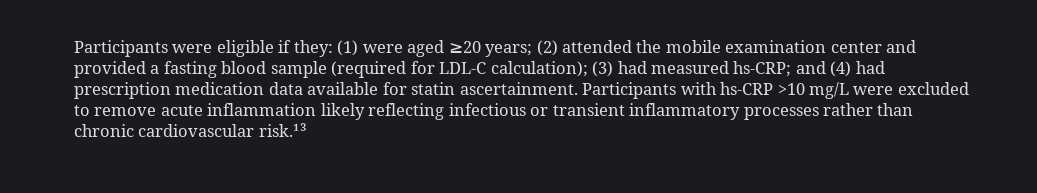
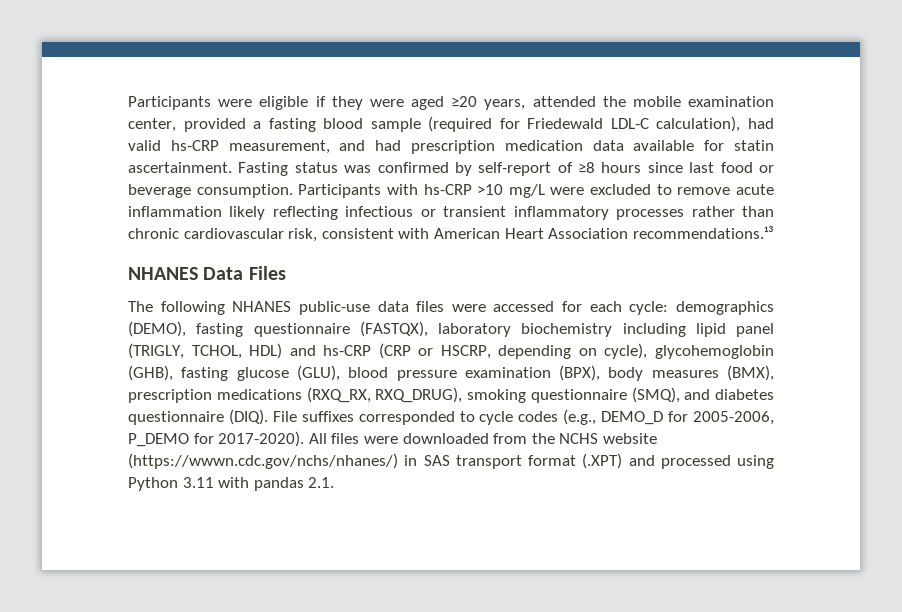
[293,40,359,57] they: (1) -> [331,96,363,110] they
[485,40,558,57] years; (2) -> [484,99,526,110] years,
[830,40,917,53] center and -> [128,118,176,132] center,
[439,61,852,77] LDL-C calculation); (3) had measured hs-CRP; and (4) -> [527,116,774,132] [128,140,366,154] Friedewald LDL-C calculation), had valid hs-CRP measurement, and
(578, 88) none -> [238,162,774,176] [128,184,293,198] Fasting status was confirmed by self-report of ≥8 hours since last food or beverage consumption.
[258,123,307,137] risk.¹³ -> [288,226,774,242] [128,266,286,280] [128,301,774,315] [128,321,774,337] [128,343,774,359] [128,365,774,381] [128,387,774,403] [128,409,774,425] [128,431,657,447] [128,453,774,469] [128,477,335,491] risk, consistent with American Heart Association recommendations.¹³ // NHANES Data Files // The following NHANES public-use data files were accessed for each cycle: demographics (DEMO), fasting questionnaire (FASTQX), laboratory biochemistry including lipid panel (TRIGLY, TCHOL, HDL) and hs-CRP (CRP or HSCRP, depending on cycle), glycohemoglobin (GHB), fasting glucose (GLU), blood pressure examination (BPX), body measures (BMX), prescription medications (RXQ_RX, RXQ_DRUG), smoking questionnaire (SMQ), and diabetes questionnaire (DIQ). File suffixes corresponded to cycle codes (e.g., DEMO_D for 2005-2006, P_DEMO for 2017-2020). All files were downloaded from the NCHS website (https://wwwn.cdc.gov/nchs/nhanes/) in SAS transport format (.XPT) and processed using Python 3.11 with pandas 2.1.

